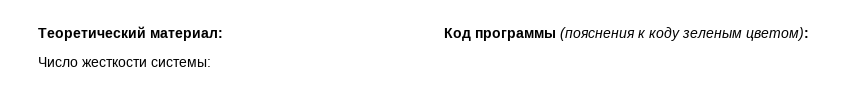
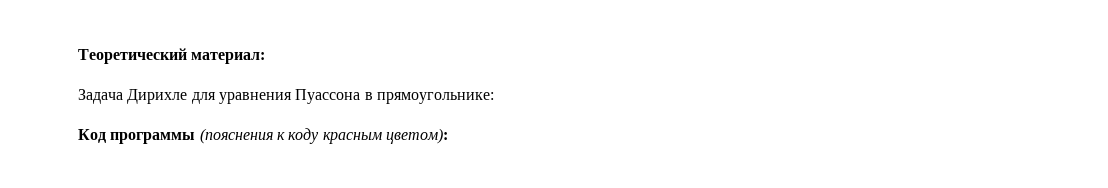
[38,57,211,67] Число жесткости системы: -> [78,89,494,104] Задача Дирихле для уравнения Пуассона в прямоугольнике:
[682,30,742,38] зеленым -> [322,132,382,144] красным

